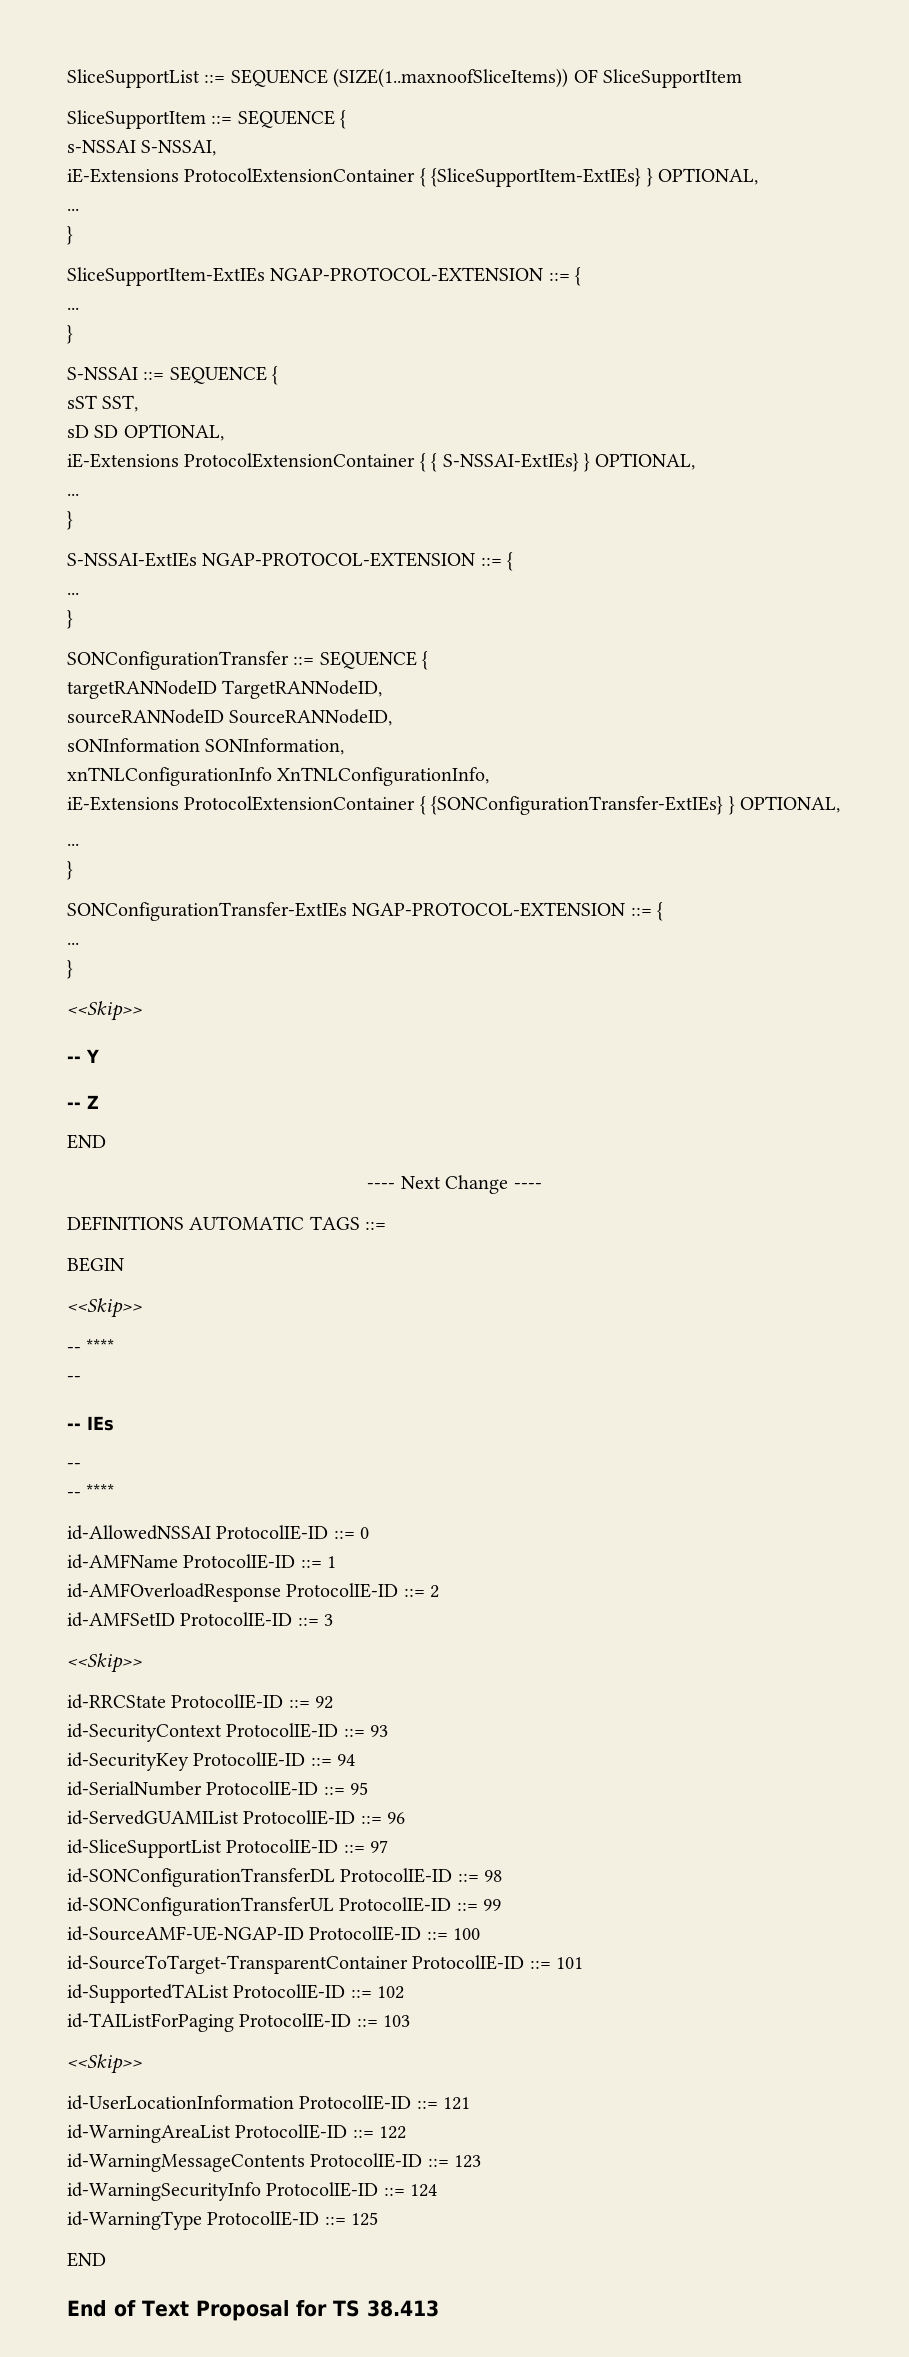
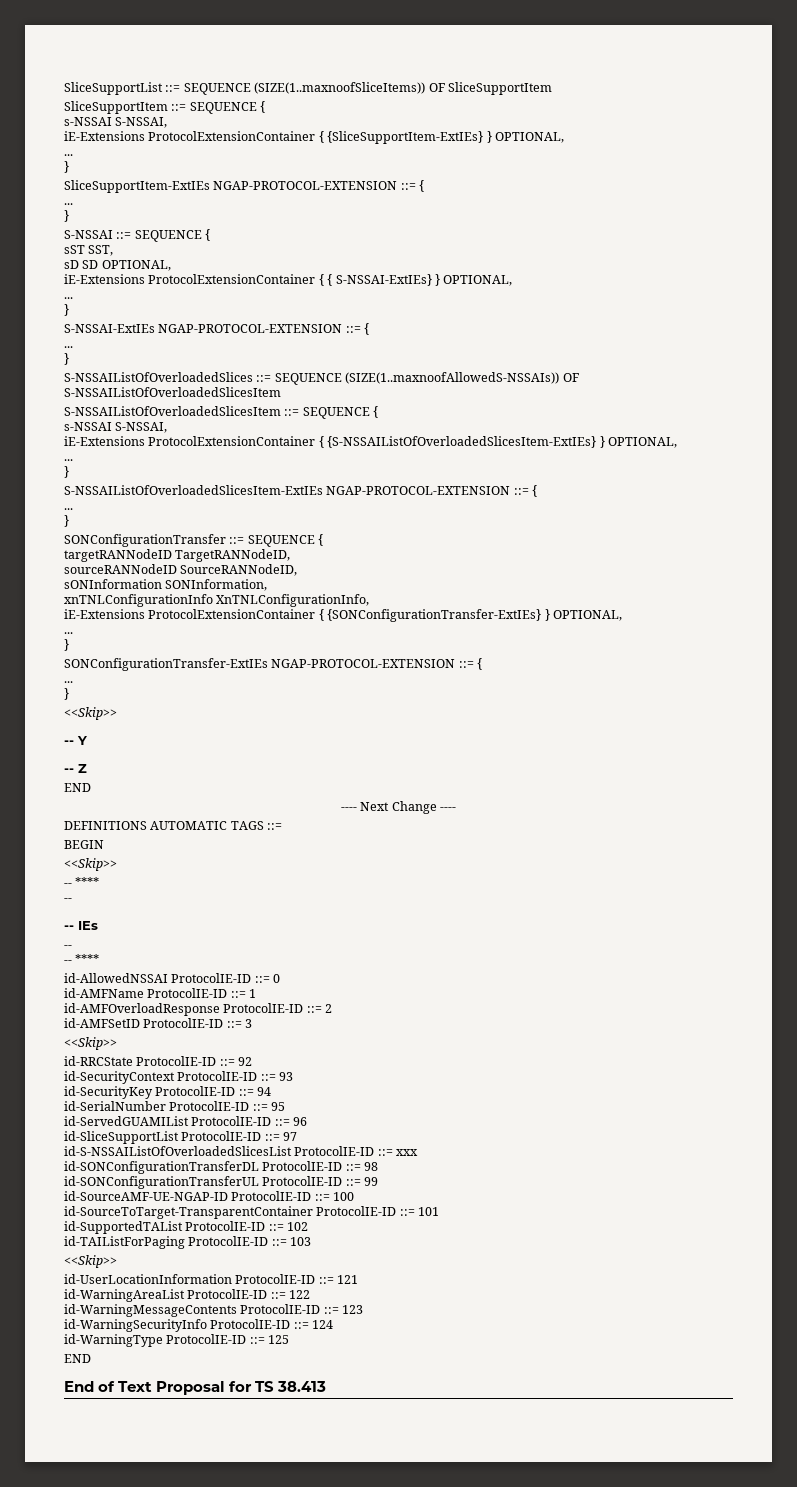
(73, 619) none -> [64,372,579,385] [64,387,281,397] [64,406,379,419] [64,422,168,433] [64,436,677,448] [64,459,73,461] [64,466,69,478] [64,485,538,497] [64,508,73,510] [64,515,69,527] // S-NSSAIListOfOverloadedSlices ::= SEQUENCE (SIZE(1..maxnoofAllowedS-NSSAIs)) OF S-NSSAIListOfOverloadedSlicesItem // S-NSSAIListOfOverloadedSlicesItem ::= SEQUENCE { // s-NSSAI S-NSSAI, // iE-Extensions ProtocolExtensionContainer { {S-NSSAIListOfOverloadedSlicesItem-ExtIEs} } OPTIONAL, // ... // } // S-NSSAIListOfOverloadedSlicesItem-ExtIEs NGAP-PROTOCOL-EXTENSION ::= { // ... // }
(389, 1846) none -> [64,1146,419,1156] // id-S-NSSAIListOfOverloadedSlicesList ProtocolIE-ID ::= xxx

